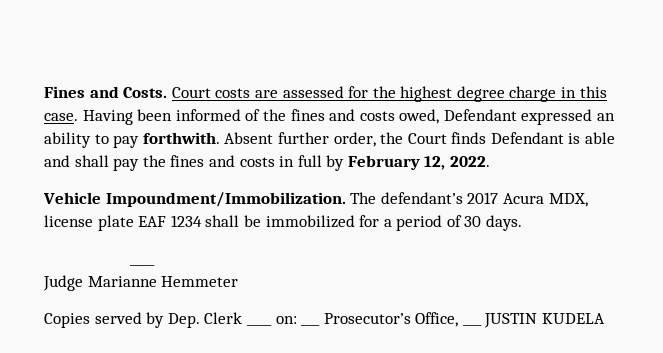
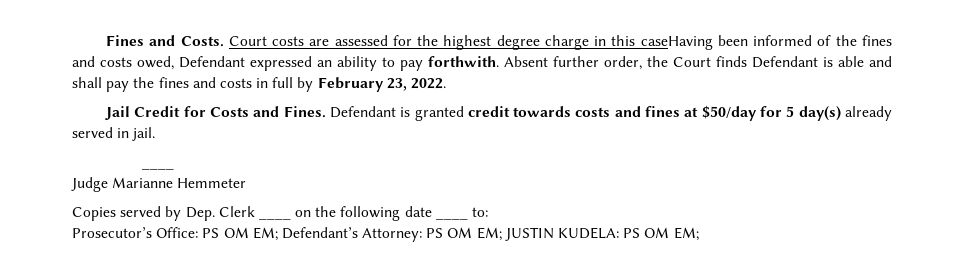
[44,110,133,125] case. Having -> [640,36,713,50] caseHaving
[424,156,446,170] 12, -> [386,78,407,91] 23,
[43,192,588,207] [44,215,523,231] Vehicle Impoundment/Immobilization. The defendant’s 2017 Acura MDX, license plate EAF 1234 shall be immobilized for a period of 30 days. -> [104,105,892,121] [72,127,156,141] Jail Credit for Costs and Fines. Defendant is granted credit towards costs and fines at $50/day for 5 day(s) already served in jail.
[275,316,297,324] [301,324,321,326] [323,312,606,328] on: ___ Prosecutor’s Office, ___ JUSTIN KUDELA -> [295,206,432,221] [435,217,468,220] [472,207,489,217] [72,227,699,242] on the following date ____ to: // Prosecutor’s Office: PS OM EM; Defendant’s Attorney: PS OM EM; JUSTIN KUDELA: PS OM EM;

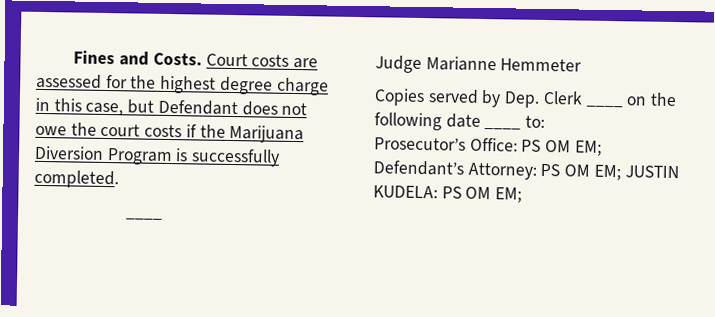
[640,35,892,50] [72,56,892,71] [72,77,447,92] [104,105,892,121] [72,127,156,141] caseHaving been informed of the fines and costs owed, Defendant expressed an ability to pay forthwith. Absent further order, the Court finds Defendant is able and shall pay the fines and costs in full by February 23, 2022. // Jail Credit for Costs and Fines. Defendant is granted credit towards costs and fines at $50/day for 5 day(s) already served in jail. -> [85,99,308,116] [35,122,305,144] [34,145,281,167] [34,169,119,189] case, but Defendant does not owe the court costs if the Marijuana Diversion Program is successfully completed.

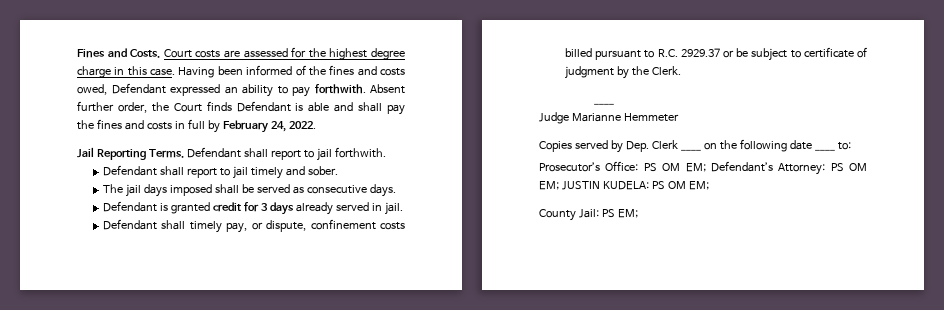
[85,99,308,116] [35,122,305,144] [34,145,281,167] [34,169,119,189] case, but Defendant does not owe the court costs if the Marijuana Diversion Program is successfully completed. -> [150,65,406,78] [77,83,405,97] [77,101,405,115] [77,119,316,133] [77,147,386,161] [102,165,338,179] [102,184,396,197] [102,201,403,215] [102,219,405,233] [564,47,867,61] [564,66,681,79] case. Having been informed of the fines and costs owed, Defendant expressed an ability to pay forthwith. Absent further order, the Court finds Defendant is able and shall pay the fines and costs in full by February 24, 2022. // Jail Reporting Terms. Defendant shall report to jail forthwith. // Defendant shall report to jail timely and sober. // The jail days imposed shall be served as consecutive days. // Defendant is granted credit for 3 days already served in jail. // Defendant shall timely pay, or dispute, confinement costs billed pursuant to R.C. 2929.37 or be subject to certificate of judgment by the Clerk.
(523, 195) none -> [539,209,638,221] // County Jail: PS EM;

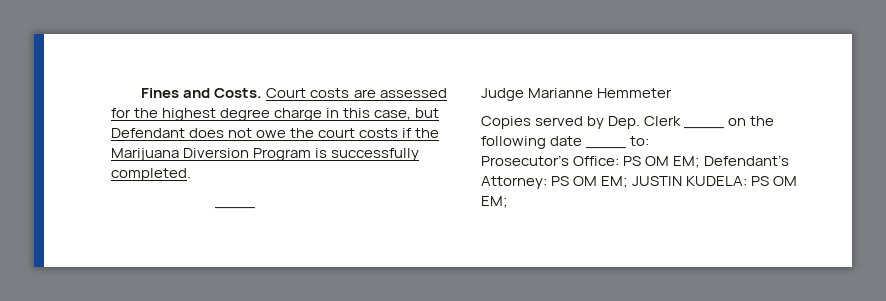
[150,65,406,78] [77,83,405,97] [77,101,405,115] [77,119,316,133] [77,147,386,161] [102,165,338,179] [102,184,396,197] [102,201,403,215] [102,219,405,233] [564,47,867,61] [564,66,681,79] case. Having been informed of the fines and costs owed, Defendant expressed an ability to pay forthwith. Absent further order, the Court finds Defendant is able and shall pay the fines and costs in full by February 24, 2022. // Jail Reporting Terms. Defendant shall report to jail forthwith. // Defendant shall report to jail timely and sober. // The jail days imposed shall be served as consecutive days. // Defendant is granted credit for 3 days already served in jail. // Defendant shall timely pay, or dispute, confinement costs billed pursuant to R.C. 2929.37 or be subject to certificate of judgment by the Clerk. -> [374,108,440,120] [111,128,440,138] [111,148,420,161] [111,168,191,181] case, but Defendant does not owe the court costs if the Marijuana Diversion Program is successfully completed.
[539,209,638,221] // County Jail: PS EM; -> (508, 202) none

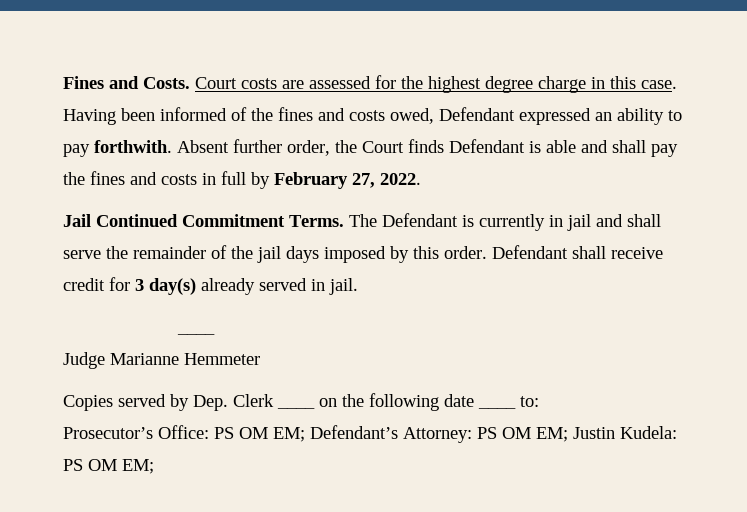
[374,108,440,120] [111,128,440,138] [111,148,420,161] [111,168,191,181] case, but Defendant does not owe the court costs if the Marijuana Diversion Program is successfully completed. -> [641,80,677,89] [63,107,682,125] [63,139,678,157] [63,171,421,189] [63,213,661,231] [63,245,663,263] [63,277,358,295] case. Having been informed of the fines and costs owed, Defendant expressed an ability to pay forthwith. Absent further order, the Court finds Defendant is able and shall pay the fines and costs in full by February 27, 2022. // Jail Continued Commitment Terms. The Defendant is currently in jail and shall serve the remainder of the jail days imposed by this order. Defendant shall receive credit for 3 day(s) already served in jail.
[632,176,748,186] JUSTIN KUDELA: -> [573,426,677,439] Justin Kudela:

